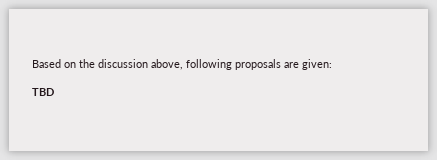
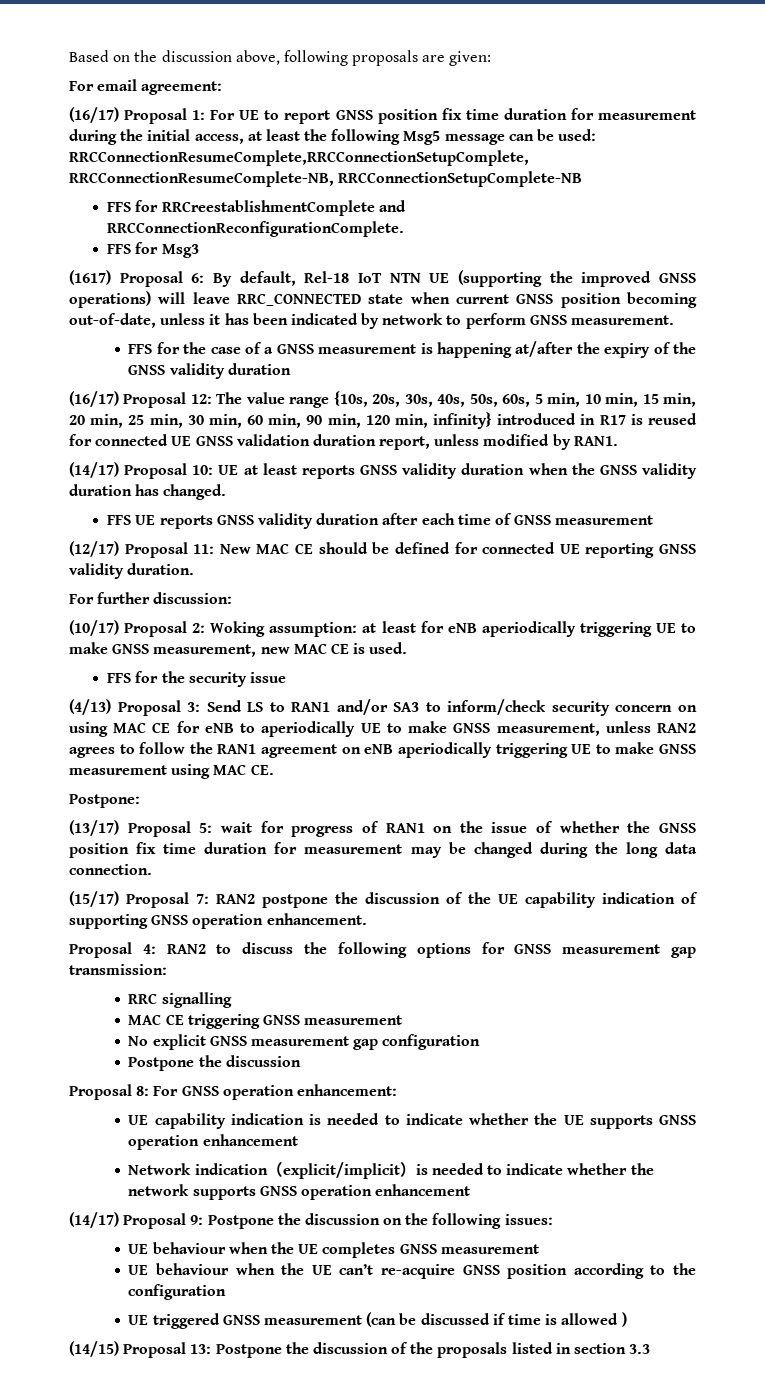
[32,88,54,96] TBD -> [69,79,223,95] [69,107,697,124] [69,129,597,145] [69,150,529,166] [69,171,583,187] [107,200,406,216] [107,221,405,237] [107,242,199,258] [69,270,696,287] [69,291,697,308] [69,313,675,329] [128,341,696,358] [128,363,291,379] [69,391,697,408] [69,412,697,429] [69,434,618,450] [69,462,697,479] [69,484,227,500] [107,513,654,529] [69,541,697,558] [69,563,195,579] [69,592,233,604] [69,620,696,637] [69,642,408,657] [107,671,286,687] [69,699,698,716] [69,721,696,737] [69,742,697,758] [69,764,274,779] [69,794,140,808] [69,820,696,837] [69,842,698,858] [69,864,152,875] [69,891,698,908] [69,913,367,929] [69,942,696,958] [69,964,167,975] [128,992,232,1008] [128,1014,403,1029] [128,1034,481,1050] [128,1055,301,1071] [69,1084,397,1100] [128,1113,696,1129] [128,1134,298,1150] [128,1162,654,1179] [128,1184,471,1200] [69,1212,553,1229] [128,1242,539,1258] [128,1263,696,1279] [128,1284,227,1300] [128,1312,627,1329] [69,1341,651,1358] For email agreement: // (16/17) Proposal 1: For UE to report GNSS position fix time duration for measurement during the initial access, at least the following Msg5 message can be used: RRCConnectionResumeComplete,RRCConnectionSetupComplete, RRCConnectionResumeComplete-NB, RRCConnectionSetupComplete-NB // FFS for RRCreestablishmentComplete and RRCConnectionReconfigurationComplete. // FFS for Msg3 // (1617) Proposal 6: By default, Rel-18 IoT NTN UE (supporting the improved GNSS operations) will leave RRC_CONNECTED state when current GNSS position becoming out-of-date, unless it has been indicated by network to perform GNSS measurement. // FFS for the case of a GNSS measurement is happening at/after the expiry of the GNSS validity duration // (16/17) Proposal 12: The value range {10s, 20s, 30s, 40s, 50s, 60s, 5 min, 10 min, 15 min, 20 min, 25 min, 30 min, 60 min, 90 min, 120 min, infinity} introduced in R17 is reused for connected UE GNSS validation duration report, unless modified by RAN1. // (14/17) Proposal 10: UE at least reports GNSS validity duration when the GNSS validity duration has changed. // FFS UE reports GNSS validity duration after each time of GNSS measurement // (12/17) Proposal 11: New MAC CE should be defined for connected UE reporting GNSS validity duration. // For further discussion: // (10/17) Proposal 2: Woking assumption: at least for eNB aperiodically triggering UE to make GNSS measurement, new MAC CE is used. // FFS for the security issue // (4/13) Proposal 3: Send LS to RAN1 and/or SA3 to inform/check security concern on using MAC CE for eNB to aperiodically UE to make GNSS measurement, unless RAN2 agrees to follow the RAN1 agreement on eNB aperiodically triggering UE to make GNSS measurement using MAC CE. // Postpone: // (13/17) Proposal 5: wait for progress of RAN1 on the issue of whether the GNSS position fix time duration for measurement may be changed during the long data connection. // (15/17) Proposal 7: RAN2 postpone the discussion of the UE capability indication of supporting GNSS operation enhancement. // Proposal 4: RAN2 to discuss the following options for GNSS measurement gap transmission: // RRC signalling // MAC CE triggering GNSS measurement // No explicit GNSS measurement gap configuration // Postpone the discussion // Proposal 8: For GNSS operation enhancement: // UE capability indication is needed to indicate whether the UE supports GNSS operation enhancement // Network indication（explicit/implicit）is needed to indicate whether the network supports GNSS operation enhancement // (14/17) Proposal 9: Postpone the discussion on the following issues: // UE behaviour when the UE completes GNSS measurement // UE behaviour when the UE can’t re-acquire GNSS position according to the configuration // UE triggered GNSS measurement (can be discussed if time is allowed ) // (14/15) Proposal 13: Postpone the discussion of the proposals listed in section 3.3

